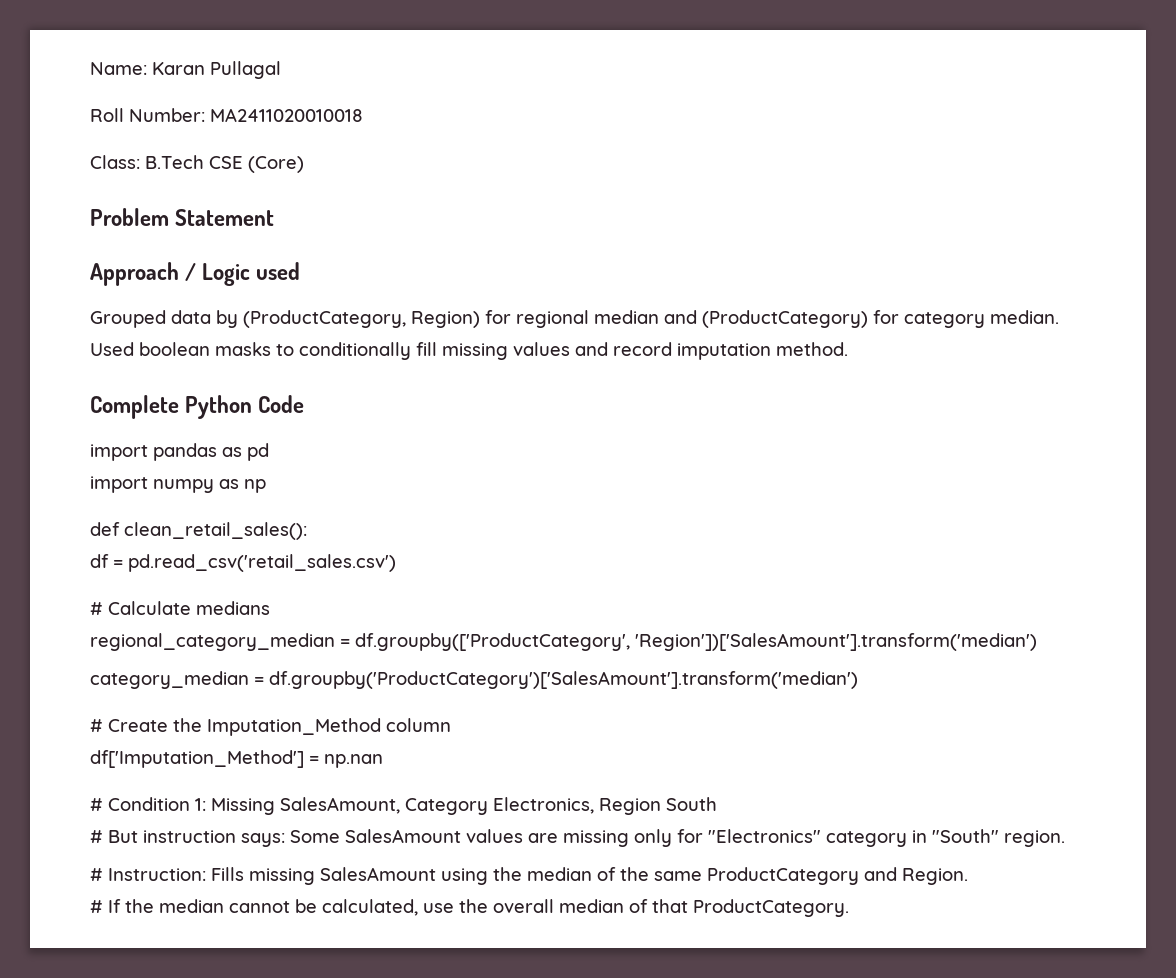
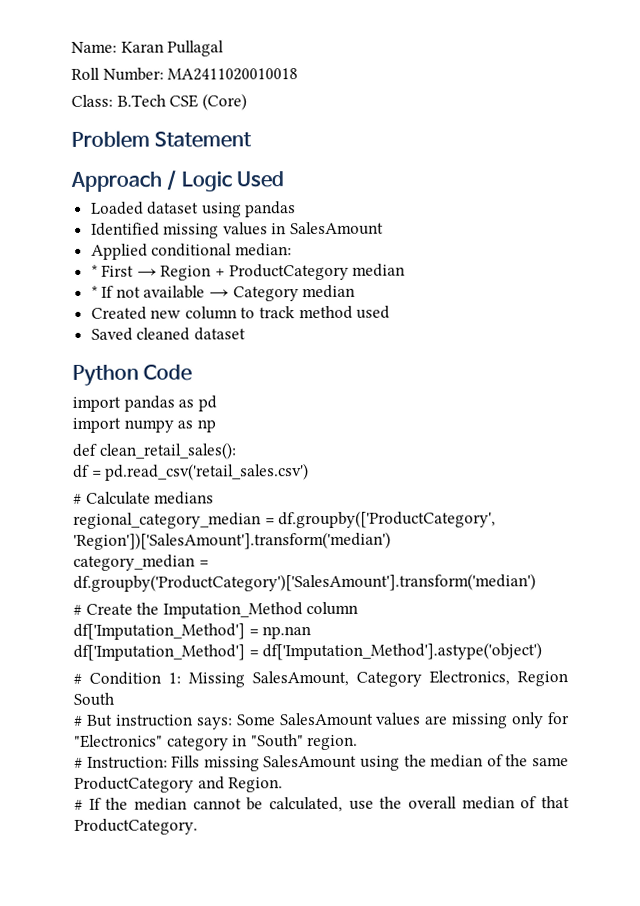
[256,262,301,280] [90,310,1059,328] [90,342,848,360] [90,395,179,419] used // Grouped data by (ProductCategory, Region) for regional median and (ProductCategory) for category median. Used boolean masks to conditionally fill missing values and record imputation method. // Complete -> [235,171,284,188] [90,201,297,218] [90,221,385,239] [90,243,292,260] [90,263,406,281] [90,284,356,302] [90,305,391,320] [90,327,246,341] Used // Loaded dataset using pandas // Identified missing values in SalesAmount // Applied conditional median: // * First → Region + ProductCategory median // * If not available → Category median // Created new column to track method used // Saved cleaned dataset //
(383, 761) none -> [73,642,543,661] // df['Imputation_Method'] = df['Imputation_Method'].astype('object')

